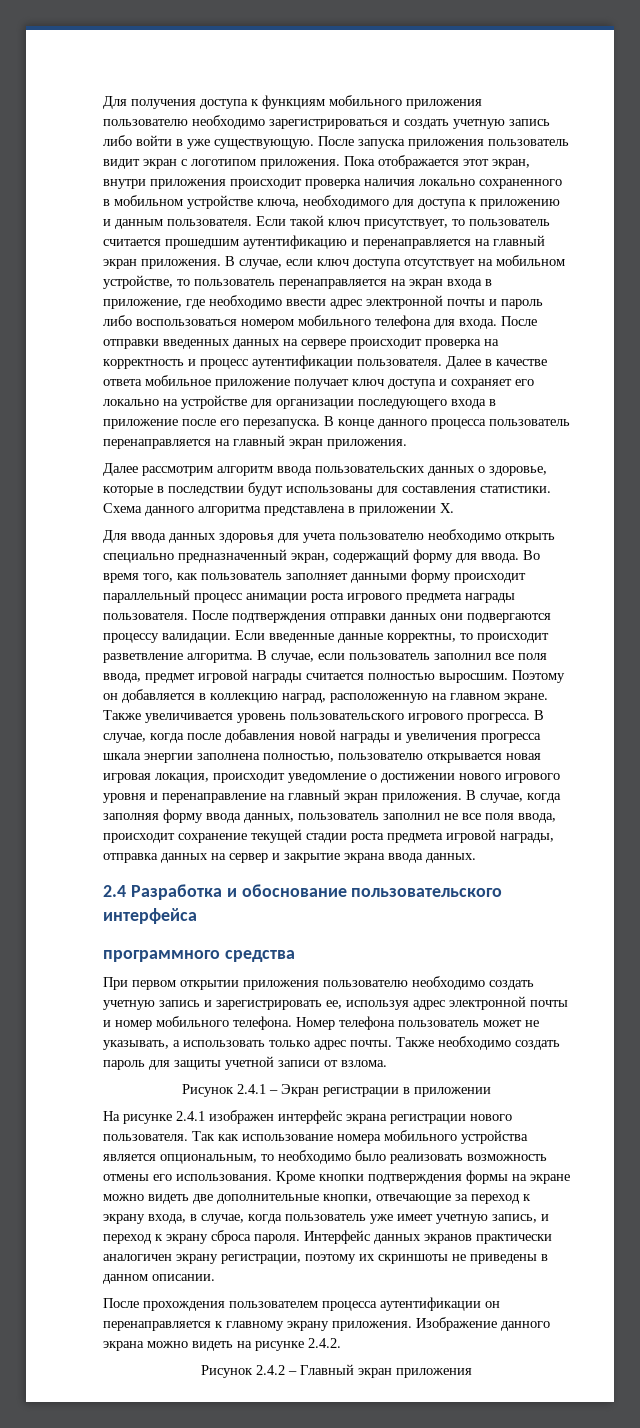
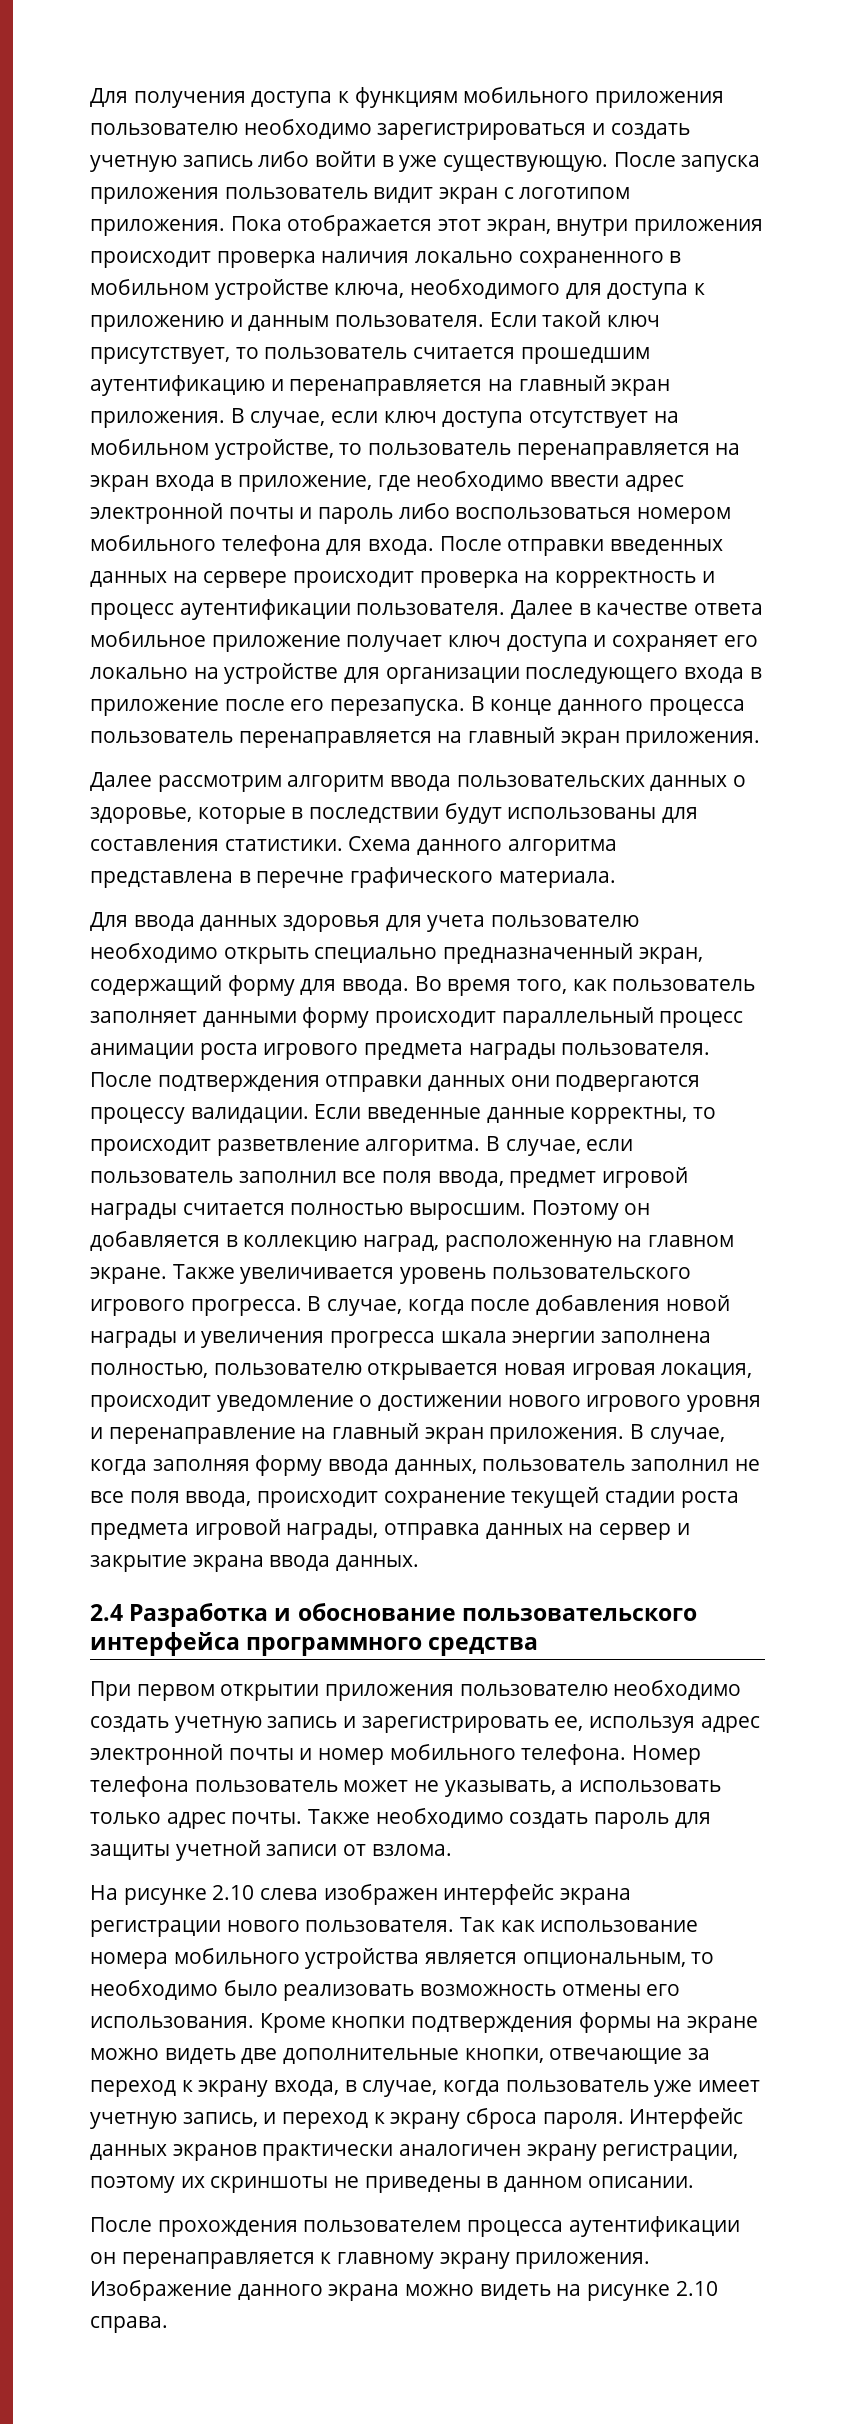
[359,503,454,516] приложении Х. -> [256,867,616,888] перечне графического материала.
(197, 916) // -> (240, 1644) none
[182,1084,491,1097] // Рисунок 2.4.1 – Экран регистрации в приложении -> (452, 1850) none
[176,1111,205,1121] 2.4.1 -> [212,1885,319,1900] 2.10 слева
[308,1338,341,1348] [201,1364,472,1378] 2.4.2. // Рисунок 2.4.2 – Главный экран приложения -> [675,2281,718,2296] [90,2316,168,2333] 2.10 справа.

